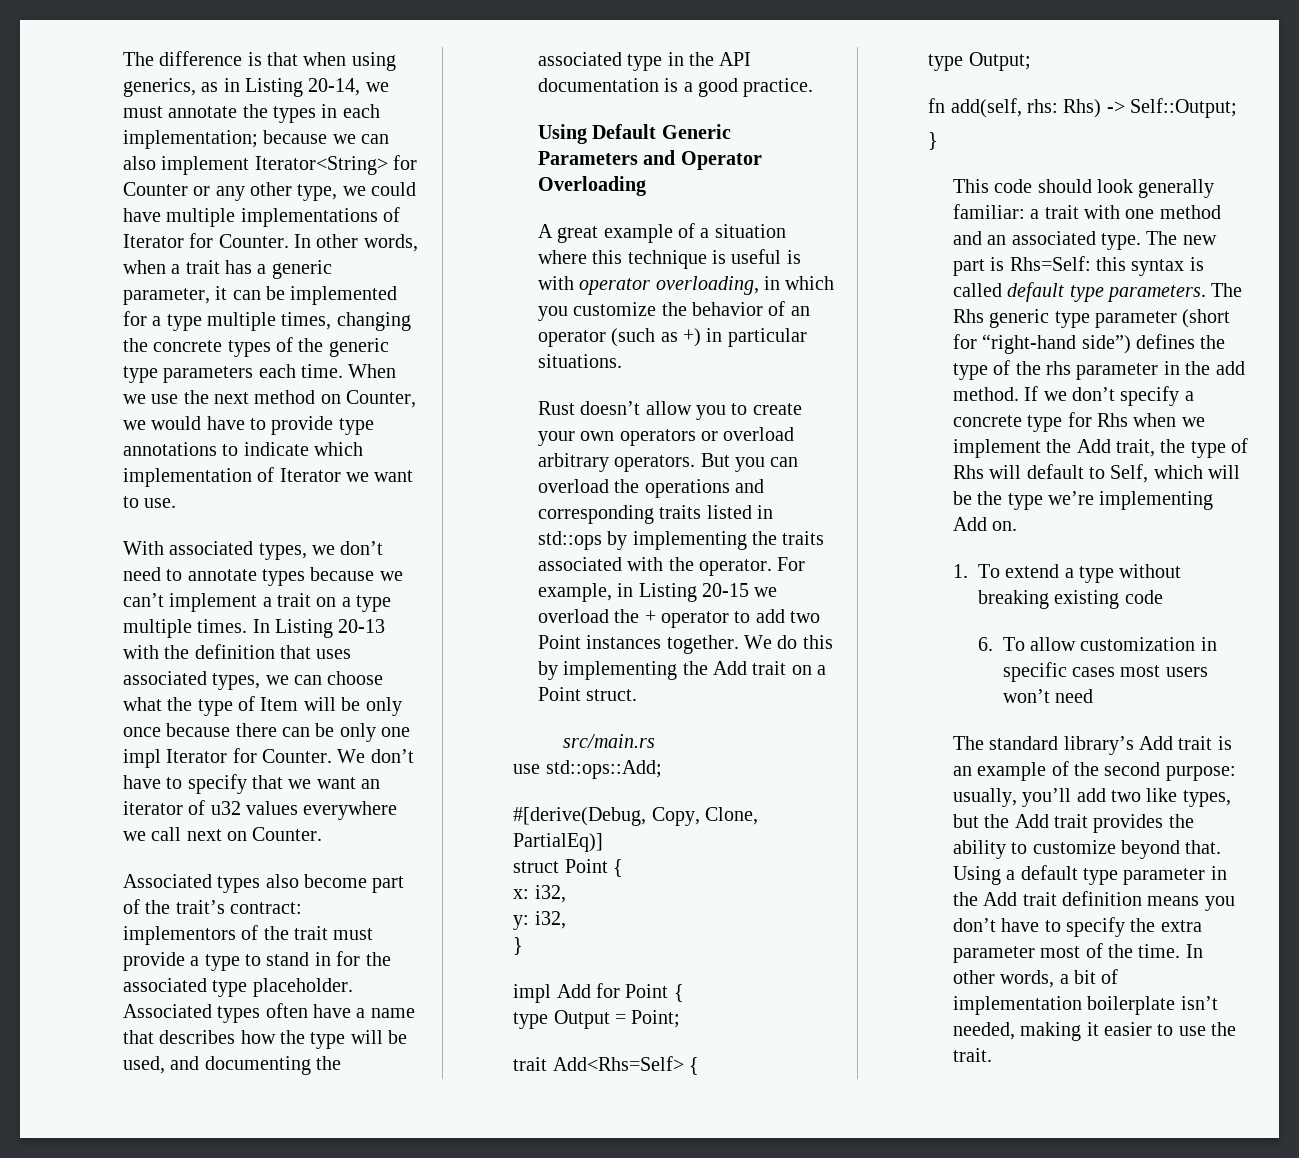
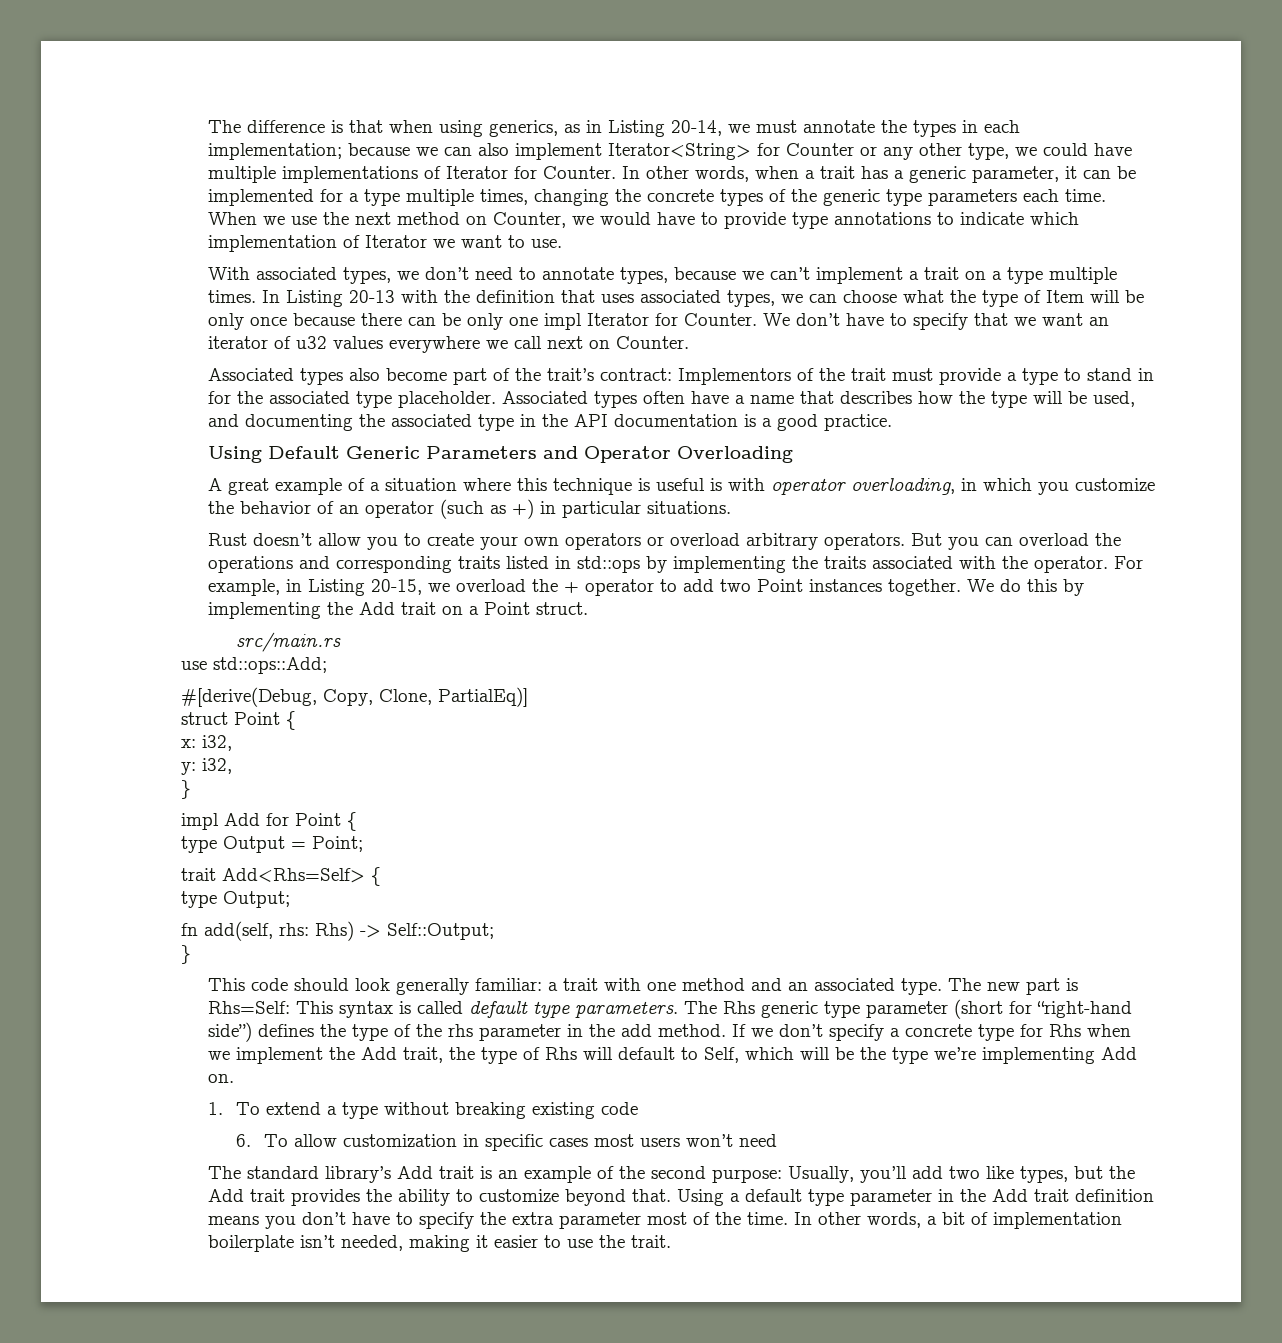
[262,569,306,586] types -> [620,267,669,284] types,
[122,926,236,945] implementors -> [678,368,792,385] Implementors
[702,583,750,597] 20-15 -> [371,579,423,595] 20-15,
[1096,257,1127,271] this -> [296,1001,334,1014] This
[952,788,1017,807] usually, -> [788,1166,855,1183] Usually,

